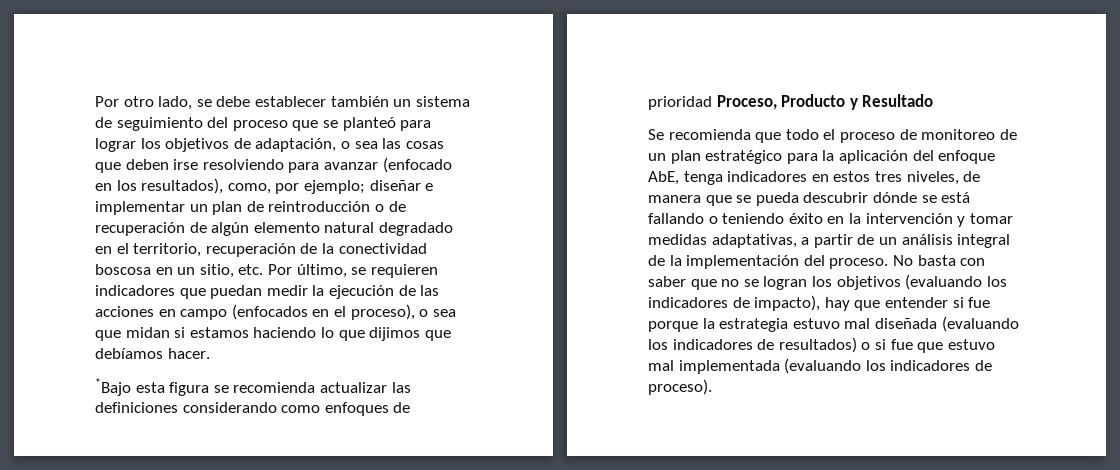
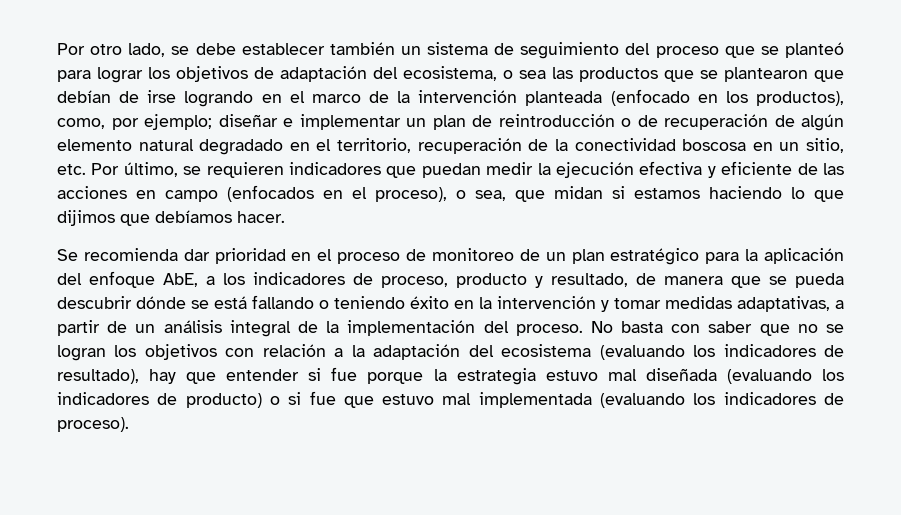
[255,138,444,152] [95,159,378,173] adaptación, o sea las cosas que deben irse resolviendo para avanzar -> [280,66,844,82] [57,90,603,107] adaptación del ecosistema, o sea las productos que se plantearon que debían de irse logrando en el marco de la intervención planteada
[141,178,224,194] resultados), -> [756,91,844,106] productos),
(394, 292) none -> [639,161,793,178] efectiva y eficiente
[432,309,456,317] sea -> [475,190,506,201] sea,
[95,378,411,396] [95,402,411,416] [648,94,934,110] // *Bajo esta figura se recomienda actualizar las definiciones considerando como enfoques de prioridad Proceso, Producto y Resultado -> (285, 217) none
[755,129,819,143] que todo -> [183,248,312,264] dar prioridad en
[683,171,959,185] tenga indicadores en estos tres niveles, -> [206,272,628,288] a los indicadores de proceso, producto y resultado,
[905,274,1007,290] [648,295,821,311] (evaluando los indicadores de impacto), -> [225,344,844,360] [57,369,139,384] con relación a la adaptación del ecosistema (evaluando los indicadores de resultado),
[778,337,857,353] resultados) -> [185,393,262,408] producto)

